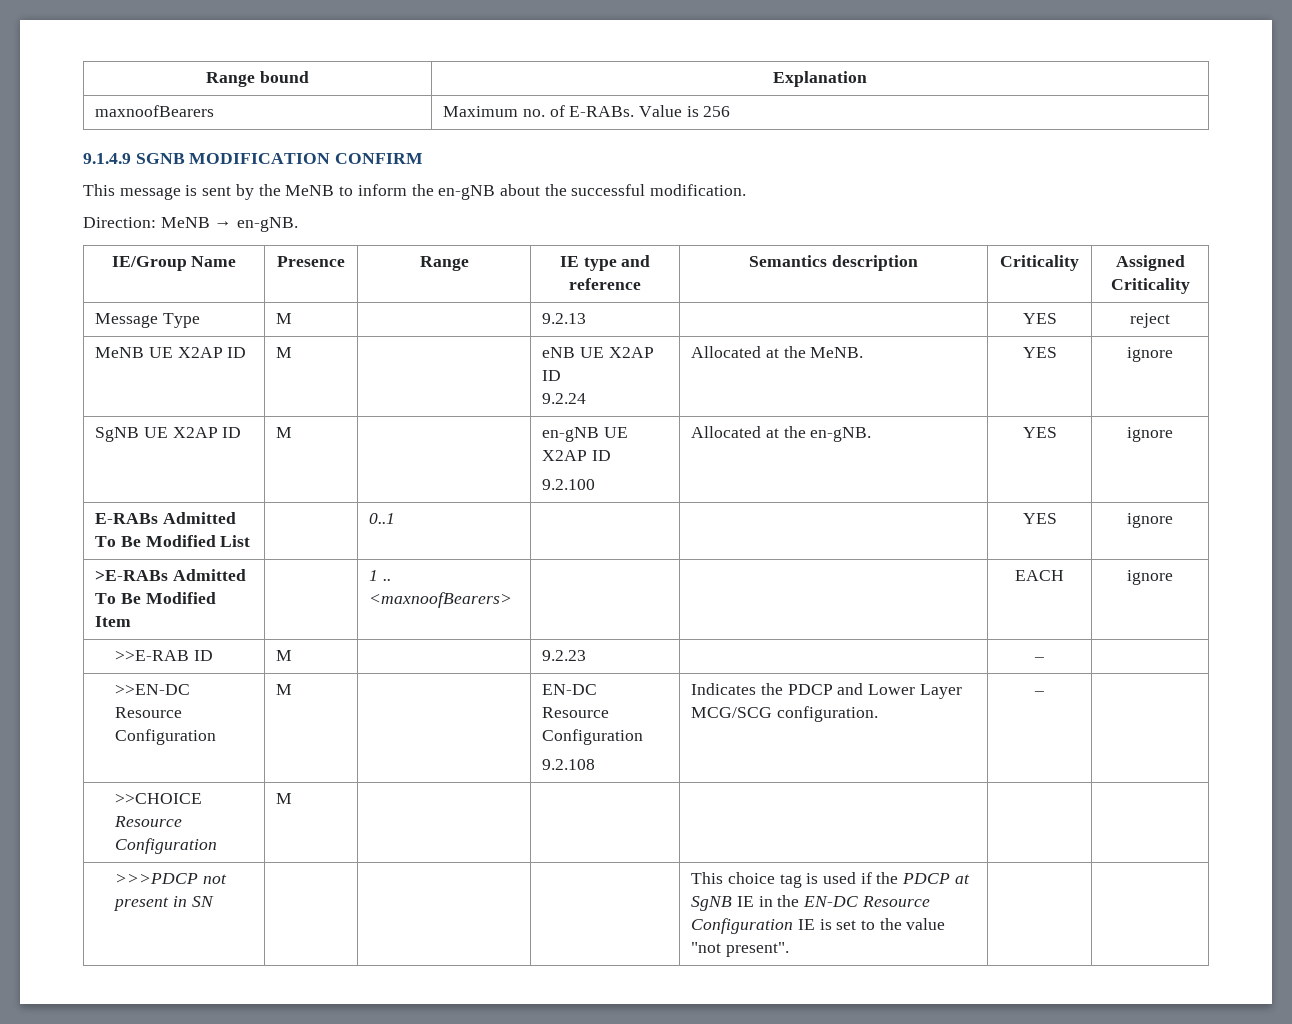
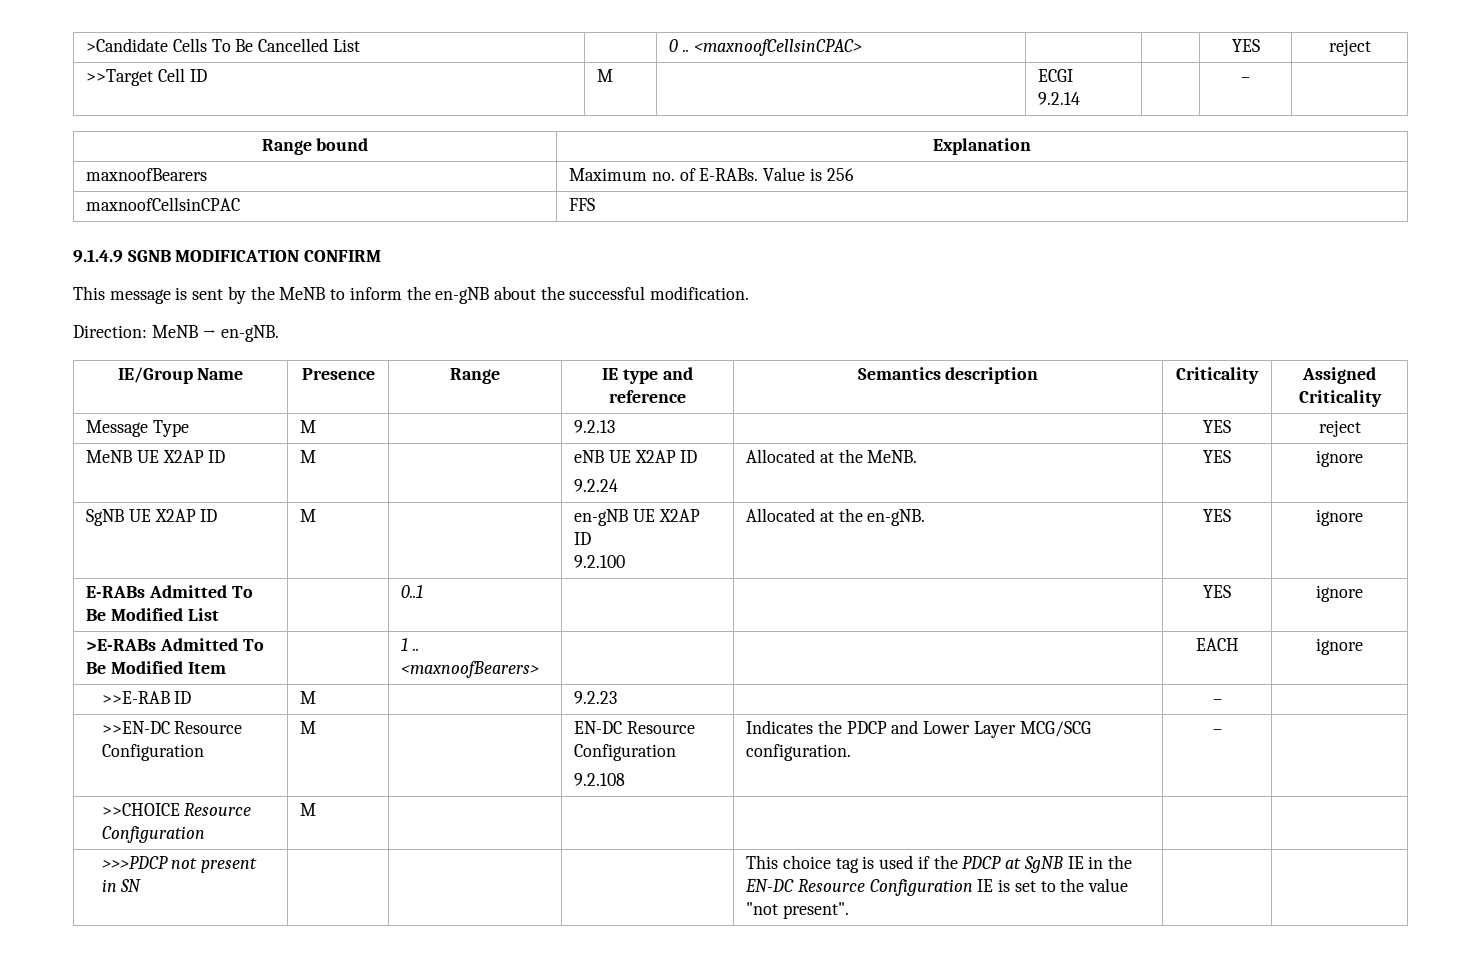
(206, 79) none -> [86,38,360,52] [669,39,862,56] [1231,39,1260,52] [1328,39,1371,56] [86,68,207,86] [597,69,614,82] [1038,69,1074,82] [1038,92,1081,105] [1241,77,1250,82] >Candidate Cells To Be Cancelled List | | 0 .. <maxnoofCellsinCPAC> | | | YES | reject // >>Target Cell ID | M | | ECGI // 9.2.14 | | – | //
(731, 111) none -> [86,197,241,211] [569,198,596,211] // maxnoofCellsinCPAC | FFS

